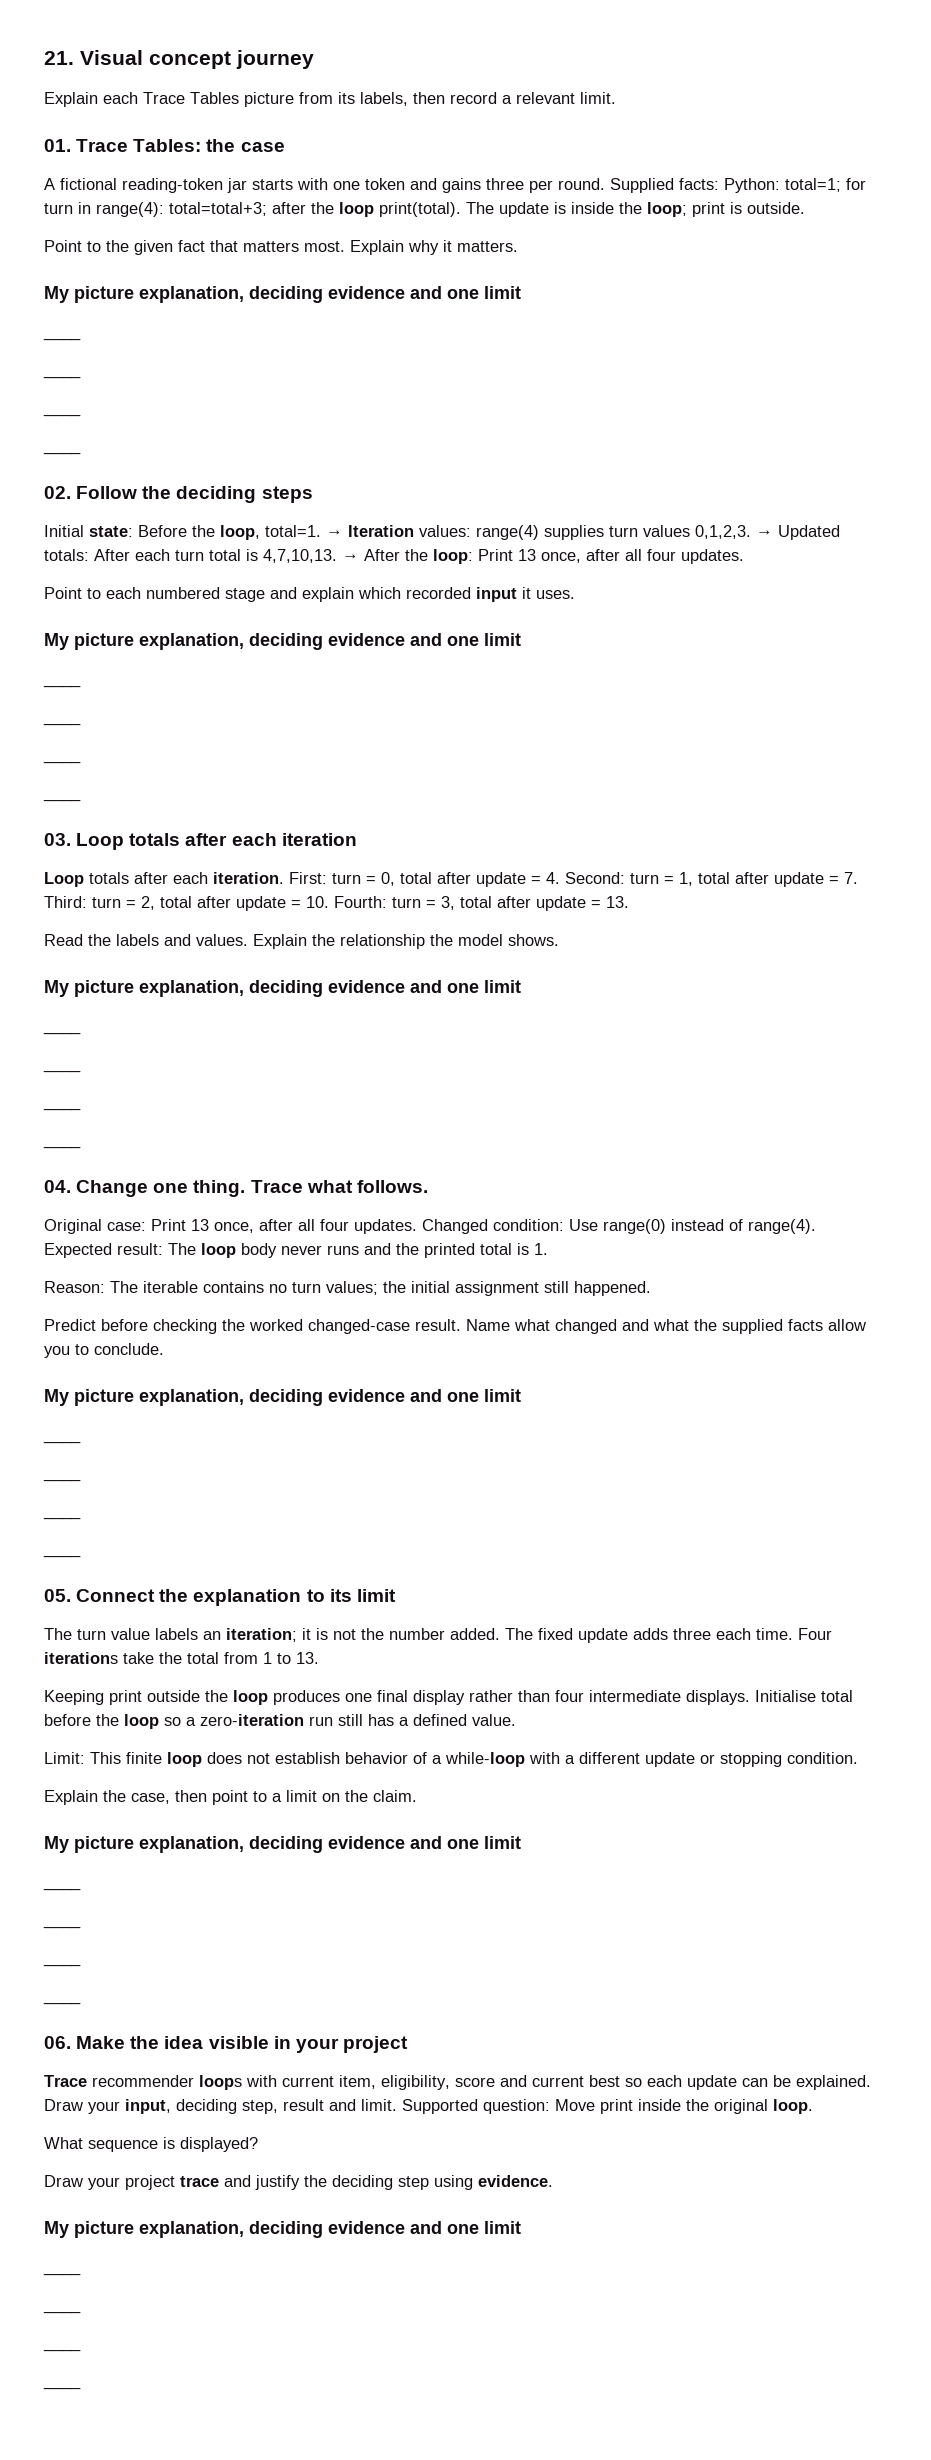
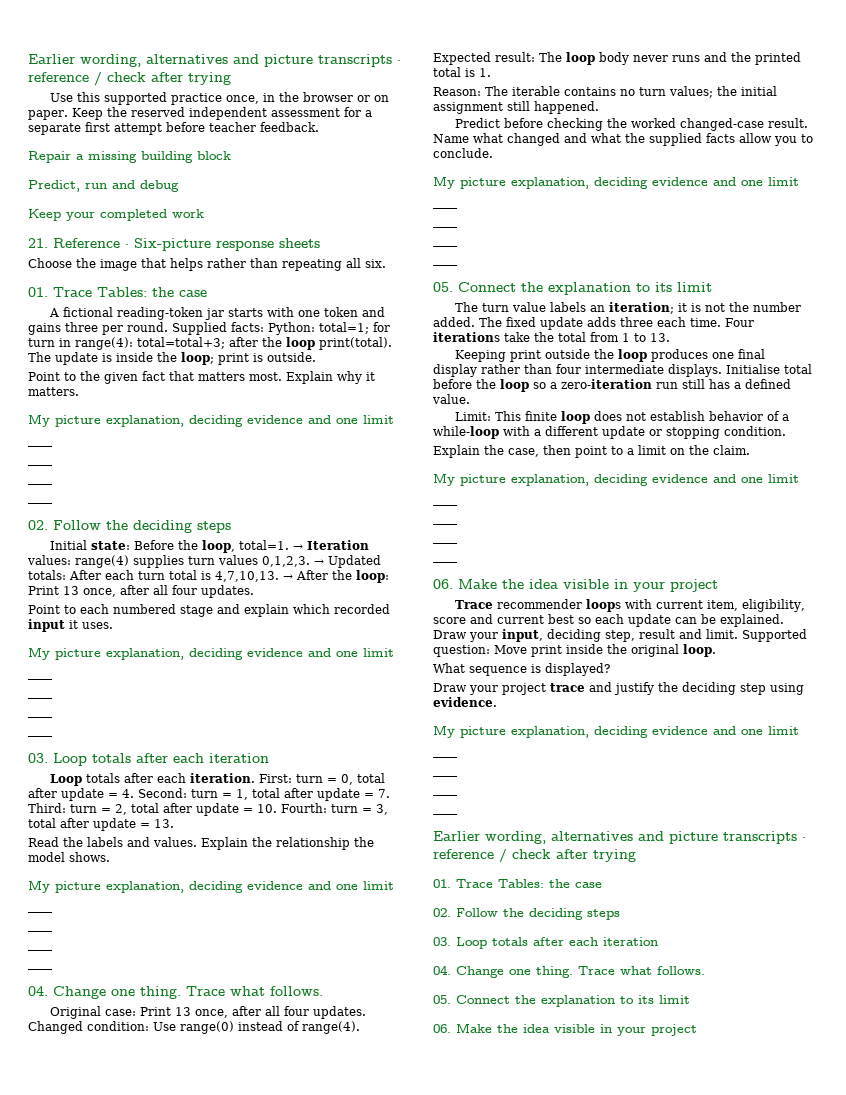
[44,50,314,69] [44,92,616,107] 21. Visual concept journey // Explain each Trace Tables picture from its labels, then record a relevant limit. -> [28,54,401,67] [28,72,231,86] [50,92,390,105] [28,107,372,120] [28,122,319,135] [28,151,231,163] [28,180,179,192] [28,209,204,221] [28,238,320,251] [28,258,386,271] Earlier wording, alternatives and picture transcripts · reference / check after trying // Use this supported practice once, in the browser or on paper. Keep the reserved independent assessment for a separate first attempt before teacher feedback. // Repair a missing building block // Predict, run and debug // Keep your completed work // 21. Reference · Six-picture response sheets // Choose the image that helps rather than repeating all six.
(81, 2388) none -> [433,831,806,844] [433,849,636,863] [433,879,602,888] [433,908,620,920] [433,937,658,949] [433,965,705,978] [433,995,690,1007] [433,1023,697,1036] // Earlier wording, alternatives and picture transcripts · reference / check after trying // 01. Trace Tables: the case // 02. Follow the deciding steps // 03. Loop totals after each iteration // 04. Change one thing. Trace what follows. // 05. Connect the explanation to its limit // 06. Make the idea visible in your project

